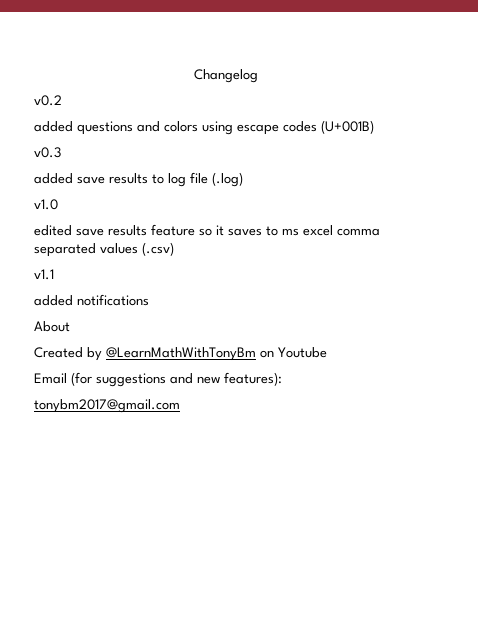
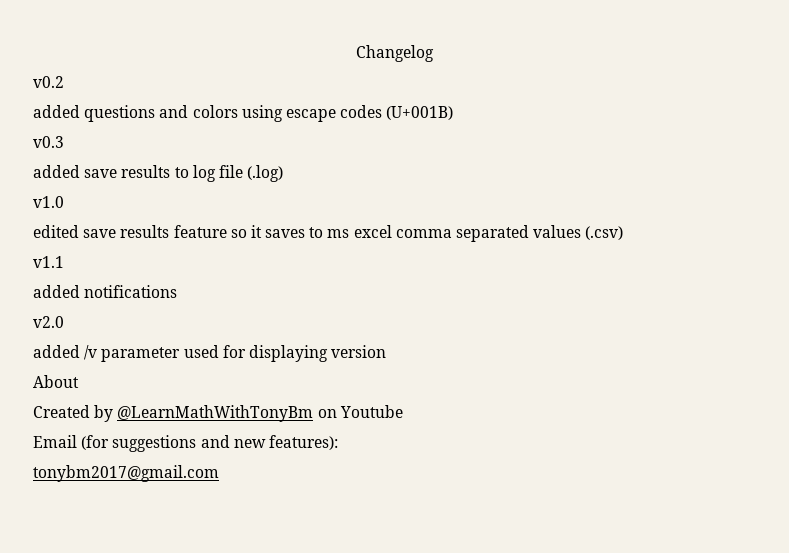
(149, 300) none -> [33,316,64,328] [33,345,387,362] // v2.0 // added /v parameter used for displaying version

